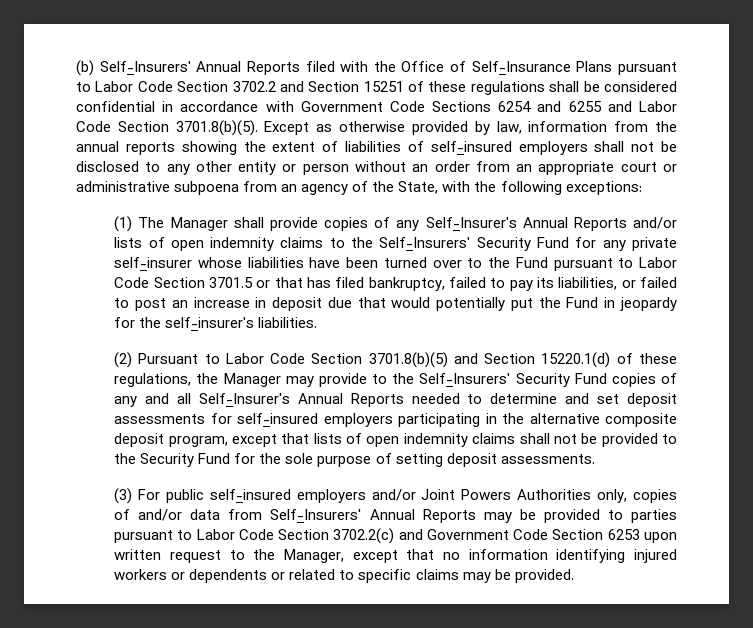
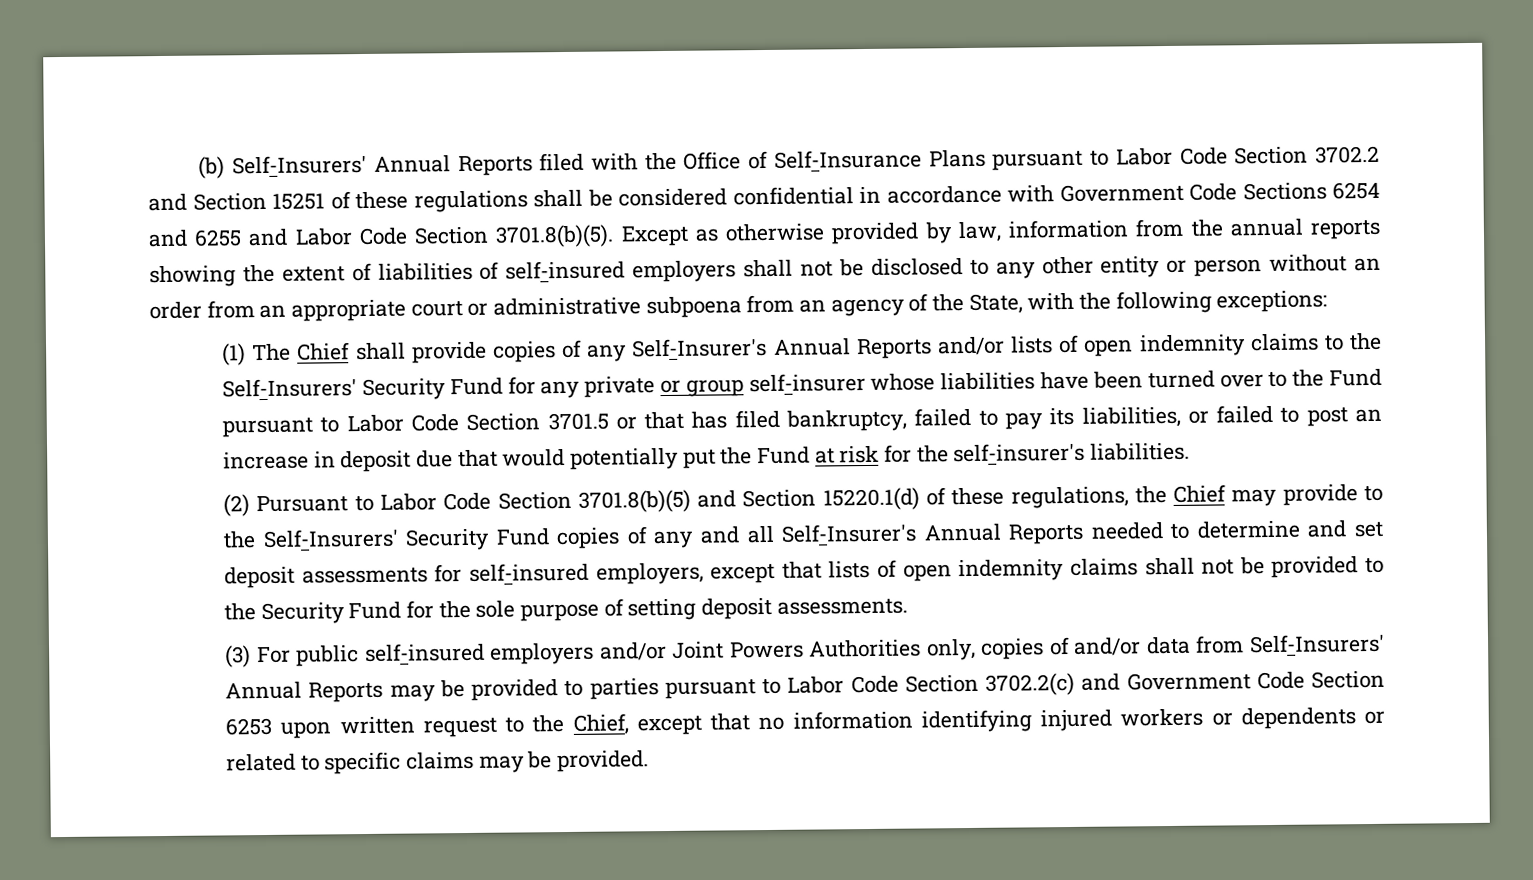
[170,217,228,231] Manager -> [297,342,351,361] Chief
(677, 244) none -> [659,379,744,397] or group
[604,297,678,311] in jeopardy -> [814,445,880,464] at risk
[223,373,281,387] Manager -> [1173,484,1227,503] Chief
[323,413,677,427] [114,433,228,447] employers participating in the alternative composite deposit program, -> [595,562,704,585] employers,
[283,549,344,563] Manager, -> [572,713,629,735] Chief,

